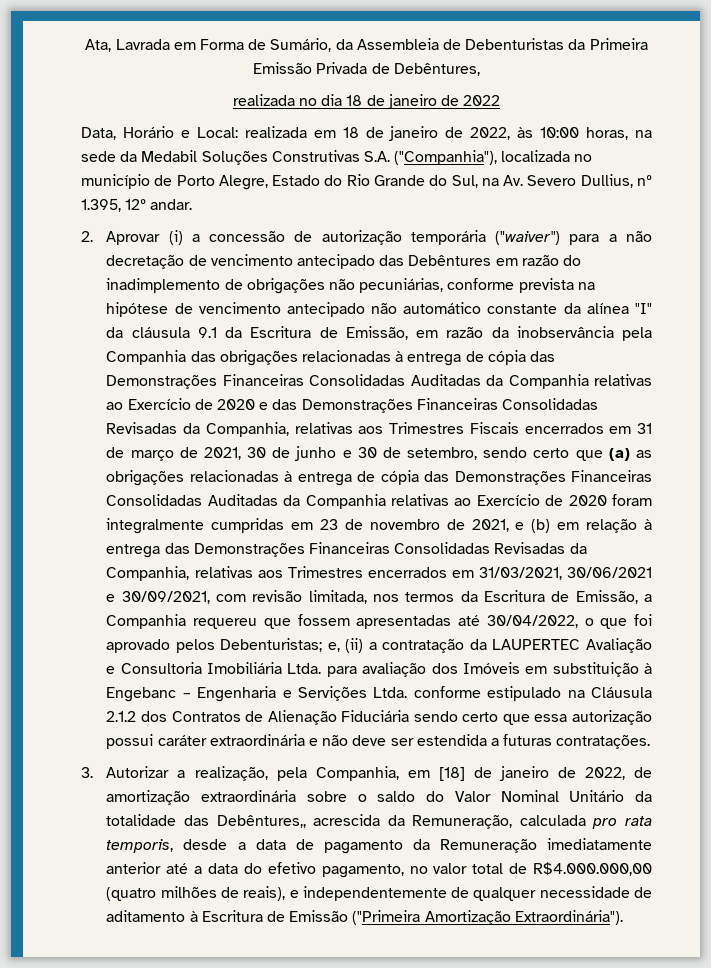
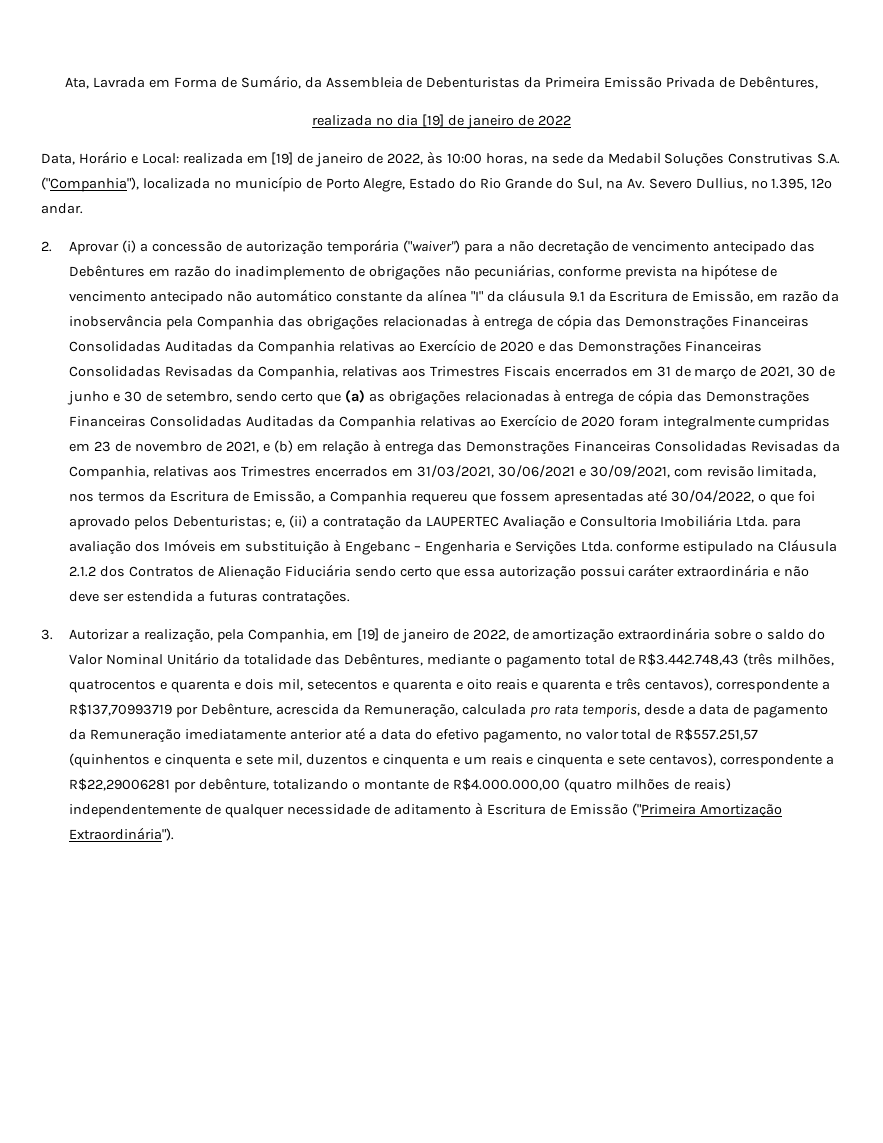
[346,95,363,106] 18 -> [422,114,445,127] [19]
[342,127,359,138] 18 -> [271,152,294,165] [19]
[438,767,465,781] [18] -> [356,628,379,641] [19]
[216,815,306,828] Debêntures,, -> [343,653,835,668] [69,678,830,693] [69,703,273,718] Debêntures, mediante o pagamento total de R$3.442.748,43 (três milhões, quatrocentos e quarenta e dois mil, setecentos e quarenta e oito reais e quarenta e três centavos), correspondente a R$137,70993719 por Debênture,
(528, 868) none -> [675,728,759,741] [69,753,834,768] [69,778,449,793] R$557.251,57 (quinhentos e cinquenta e sete mil, duzentos e cinquenta e um reais e cinquenta e sete centavos), correspondente a R$22,29006281 por debênture, totalizando o montante de
[243,886,299,901] reais), e -> [693,778,731,791] reais)

